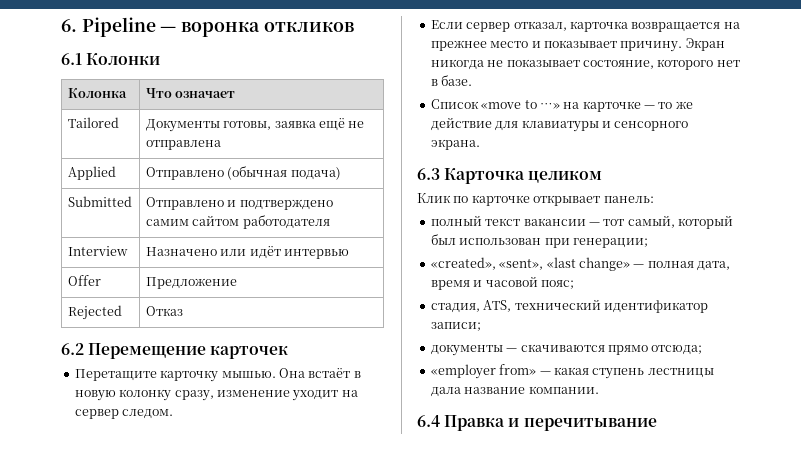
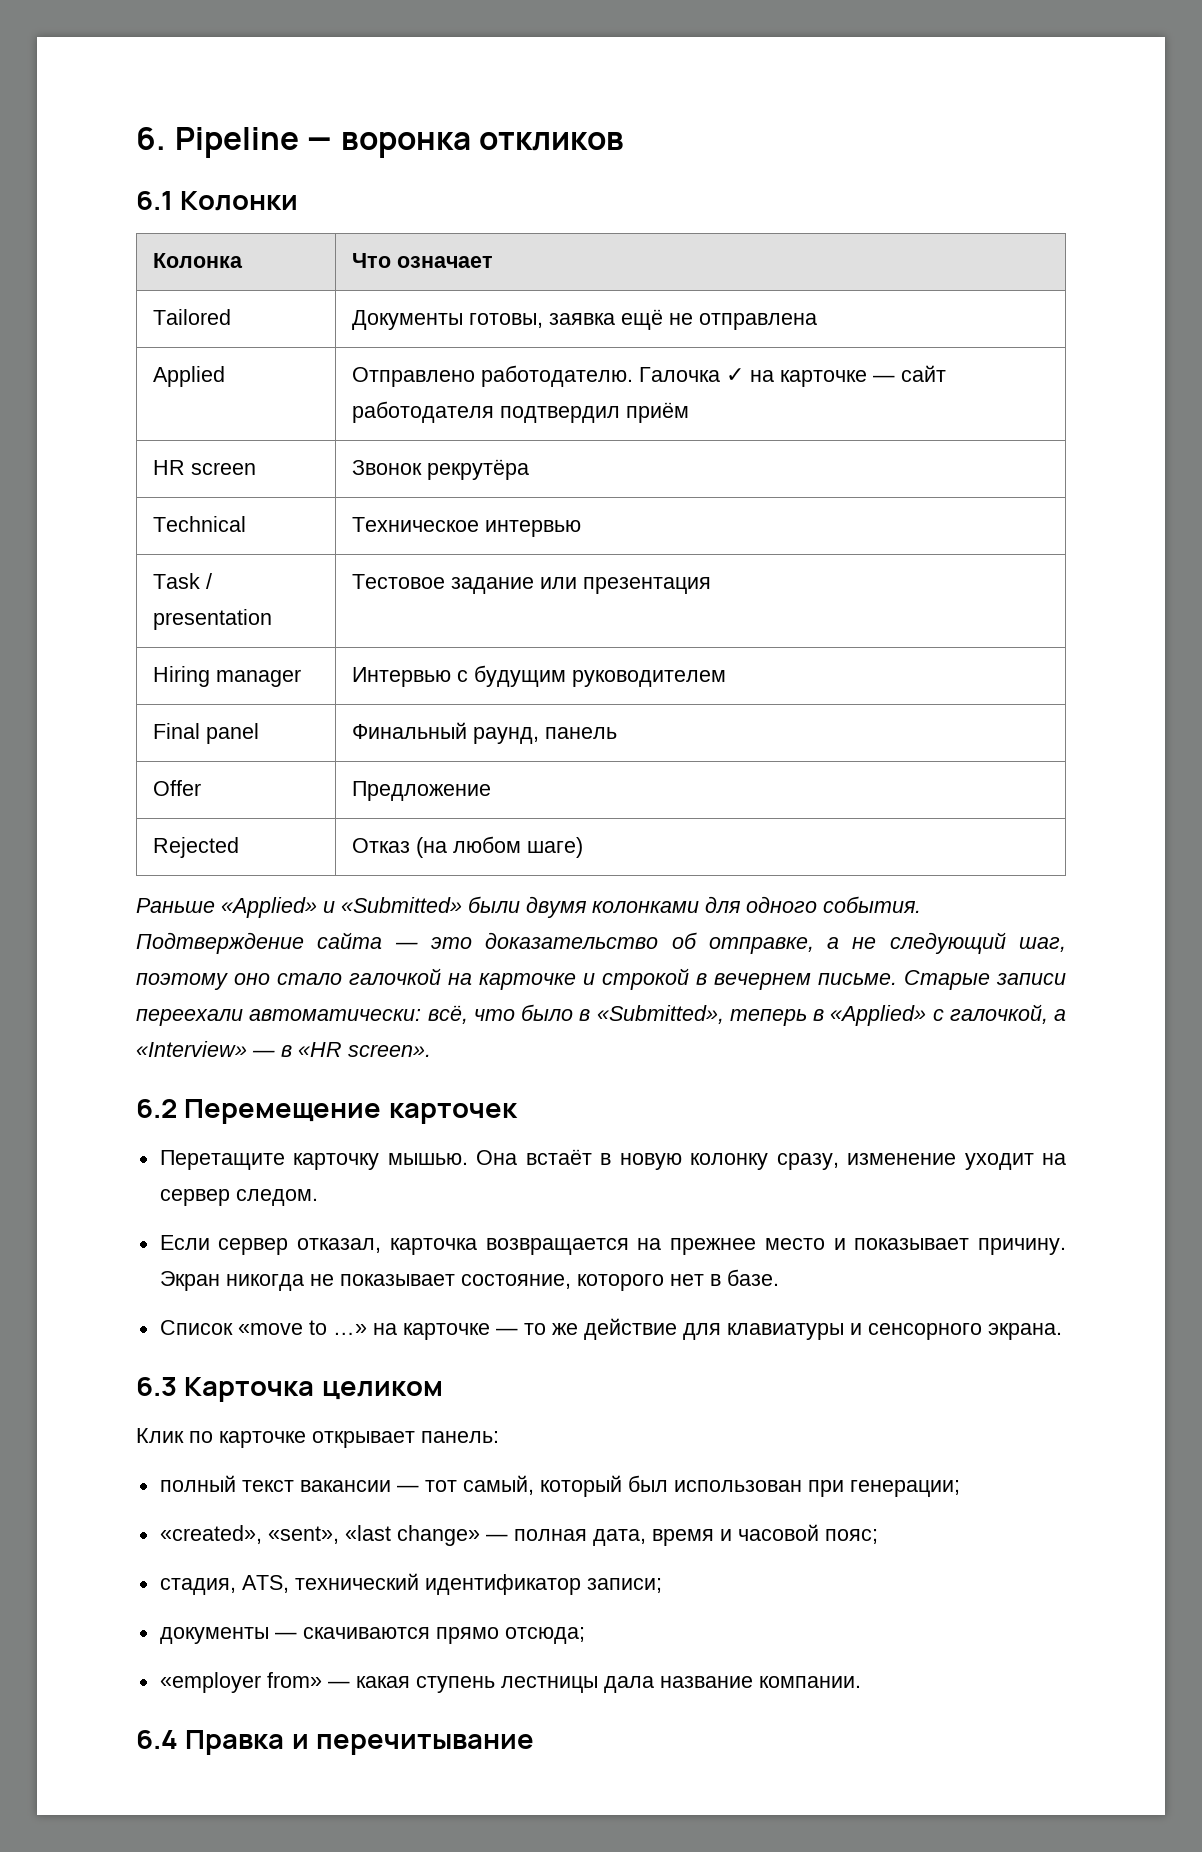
[227,166,341,180] [67,196,132,207] [145,197,333,210] [145,215,330,229] [67,246,128,256] [145,246,349,259] [67,275,101,286] [145,277,237,289] [67,305,122,320] [145,306,183,316] (обычная подача) // Submitted | Отправлено и подтверждено самим сайтом работодателя // Interview | Назначено или идёт интервью // Offer | Предложение // Rejected | Отказ -> [481,365,947,387] [352,401,690,423] [153,460,257,475] [352,459,530,480] [153,516,247,532] [352,517,582,537] [153,573,213,589] [153,609,273,630] [352,574,712,594] [153,666,302,687] [352,665,727,687] [153,723,260,744] [352,722,618,744] [153,780,202,796] [352,781,492,801] [153,837,240,858] [352,836,584,858] [136,896,921,918] [136,932,1066,954] [136,968,1066,990] [136,1004,1066,1026] [136,1041,431,1057] работодателю. Галочка ✓ на карточке — сайт работодателя подтвердил приём // HR screen | Звонок рекрутёра // Technical | Техническое интервью // Task / presentation | Тестовое задание или презентация // Hiring manager | Интервью с будущим руководителем // Final panel | Финальный раунд, панель // Offer | Предложение // Rejected | Отказ (на любом шаге) // Раньше «Applied» и «Submitted» были двумя колонками для одного события. Подтверждение сайта — это доказательство об отправке, а не следующий шаг, поэтому оно стало галочкой на карточке и строкой в вечернем письме. Старые записи переехали автоматически: всё, что было в «Submitted», теперь в «Applied» с галочкой, а «Interview» — в «HR screen».

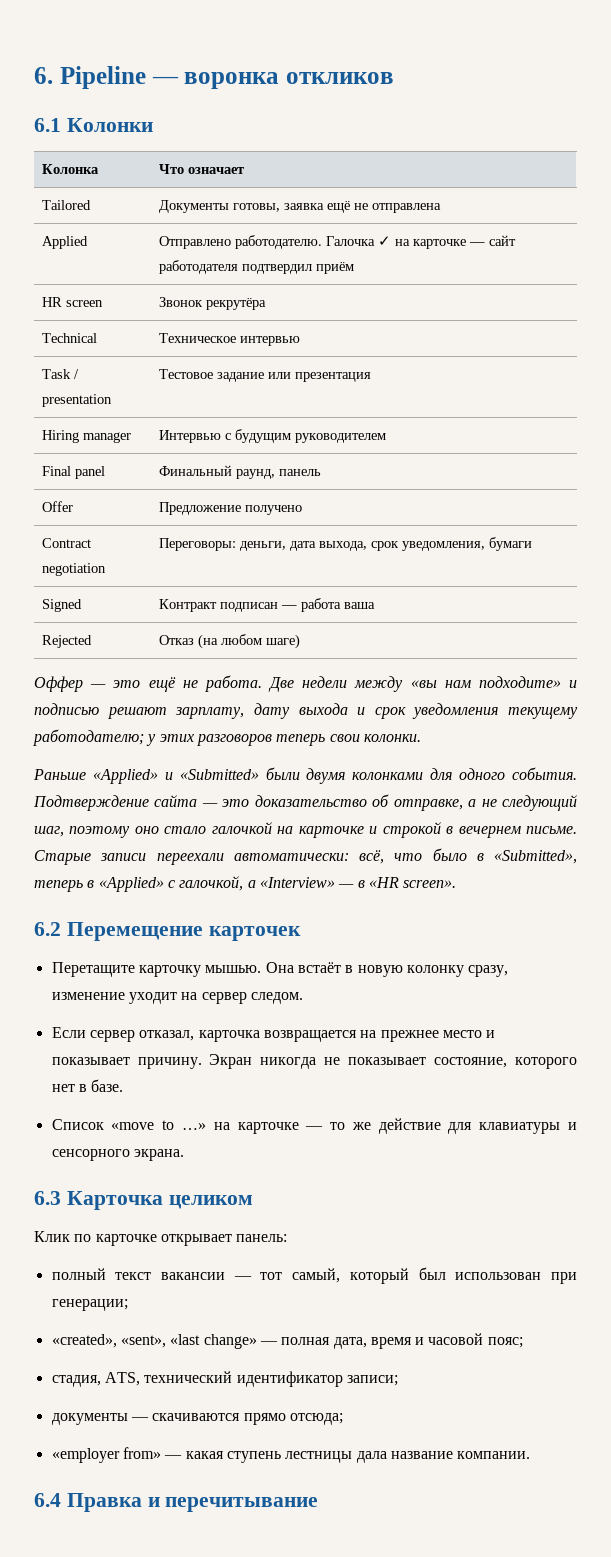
(492, 791) none -> [245,505,303,515] [42,538,92,548] [42,563,107,576] [159,537,533,551] [42,599,83,612] [159,598,376,612] получено // Contract negotiation | Переговоры: деньги, дата выхода, срок уведомления, бумаги // Signed | Контракт подписан — работа ваша
(584, 847) none -> [34,675,578,692] [34,703,578,719] [33,729,421,746] // Оффер — это ещё не работа. Две недели между «вы нам подходите» и подписью решают зарплату, дату выхода и срок уведомления текущему работодателю; у этих разговоров теперь свои колонки.

